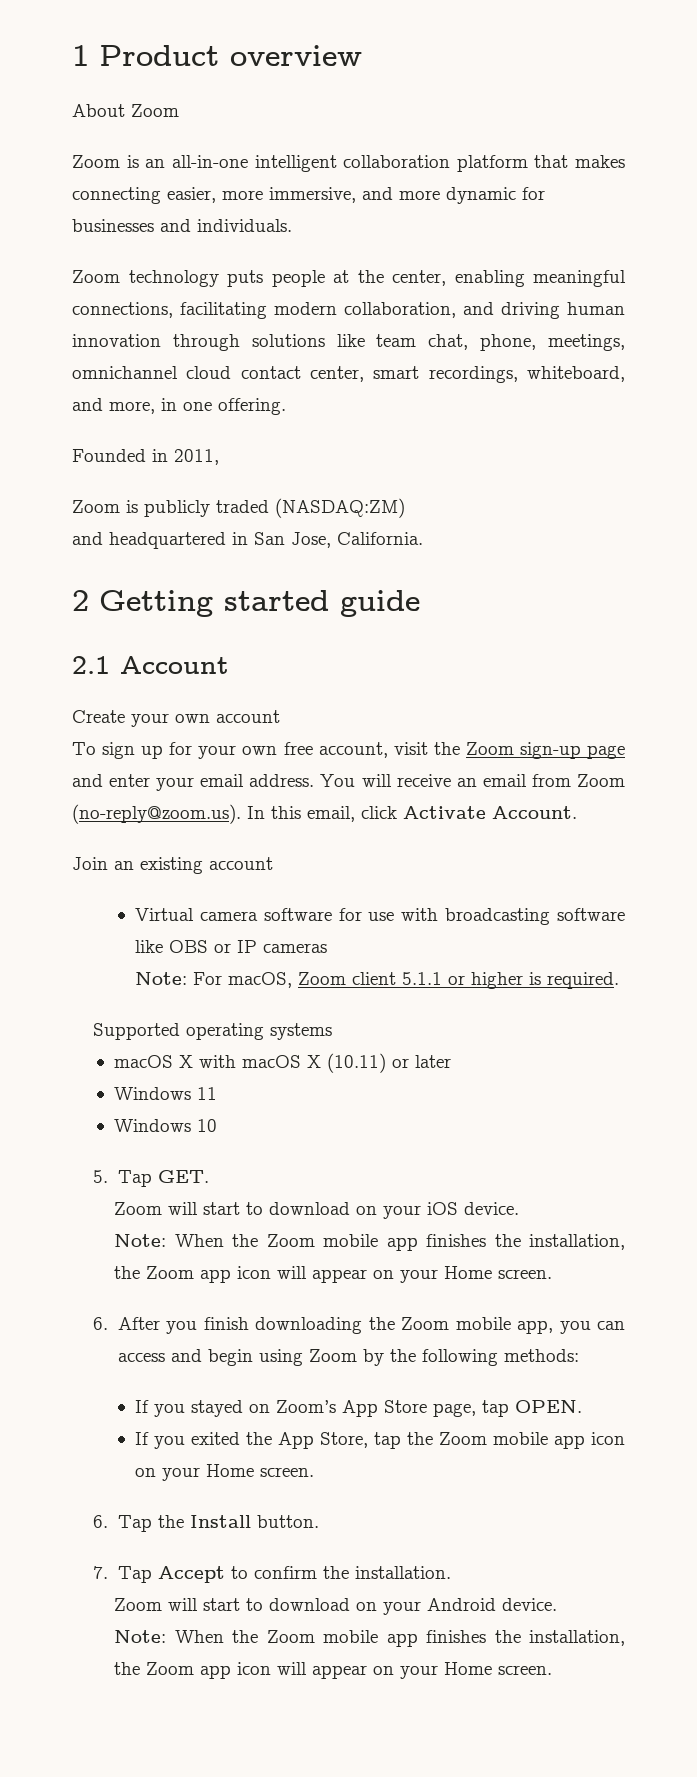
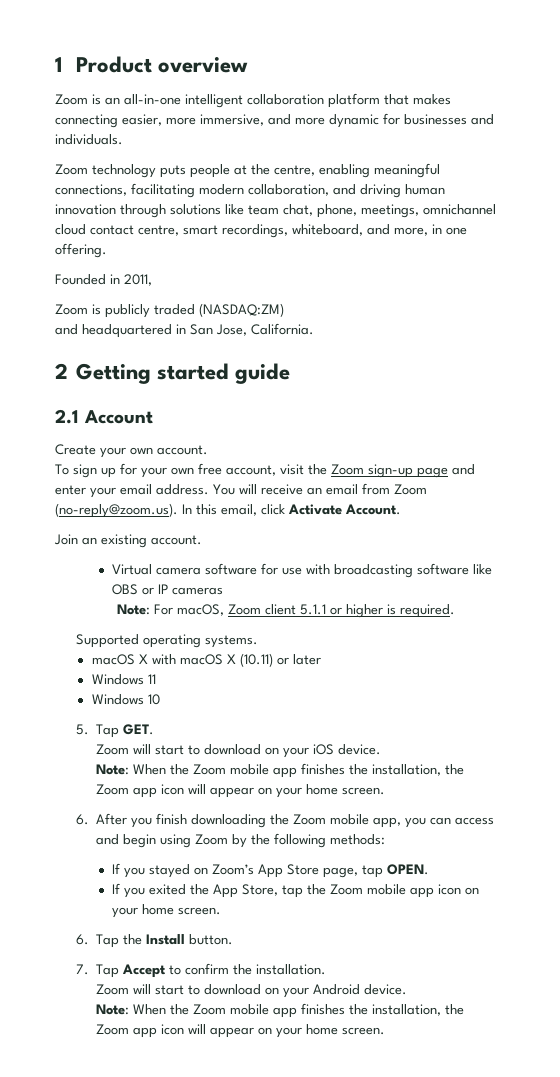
[72,104,179,117] // About Zoom -> (248, 65) none
[392,270,446,286] center, -> [274,165,315,176] centre,
[310,366,364,382] center, -> [138,225,179,236] centre,
[216,710,280,723] account -> [157,445,208,455] account.
[209,857,273,870] account -> [151,535,202,545] account.
[270,1023,333,1040] systems -> [204,635,258,648] systems.
[444,1266,493,1279] Home -> [306,784,339,795] home
[205,1464,254,1477] Home -> [142,904,175,915] home
[444,1662,493,1675] Home -> [306,1024,339,1035] home

